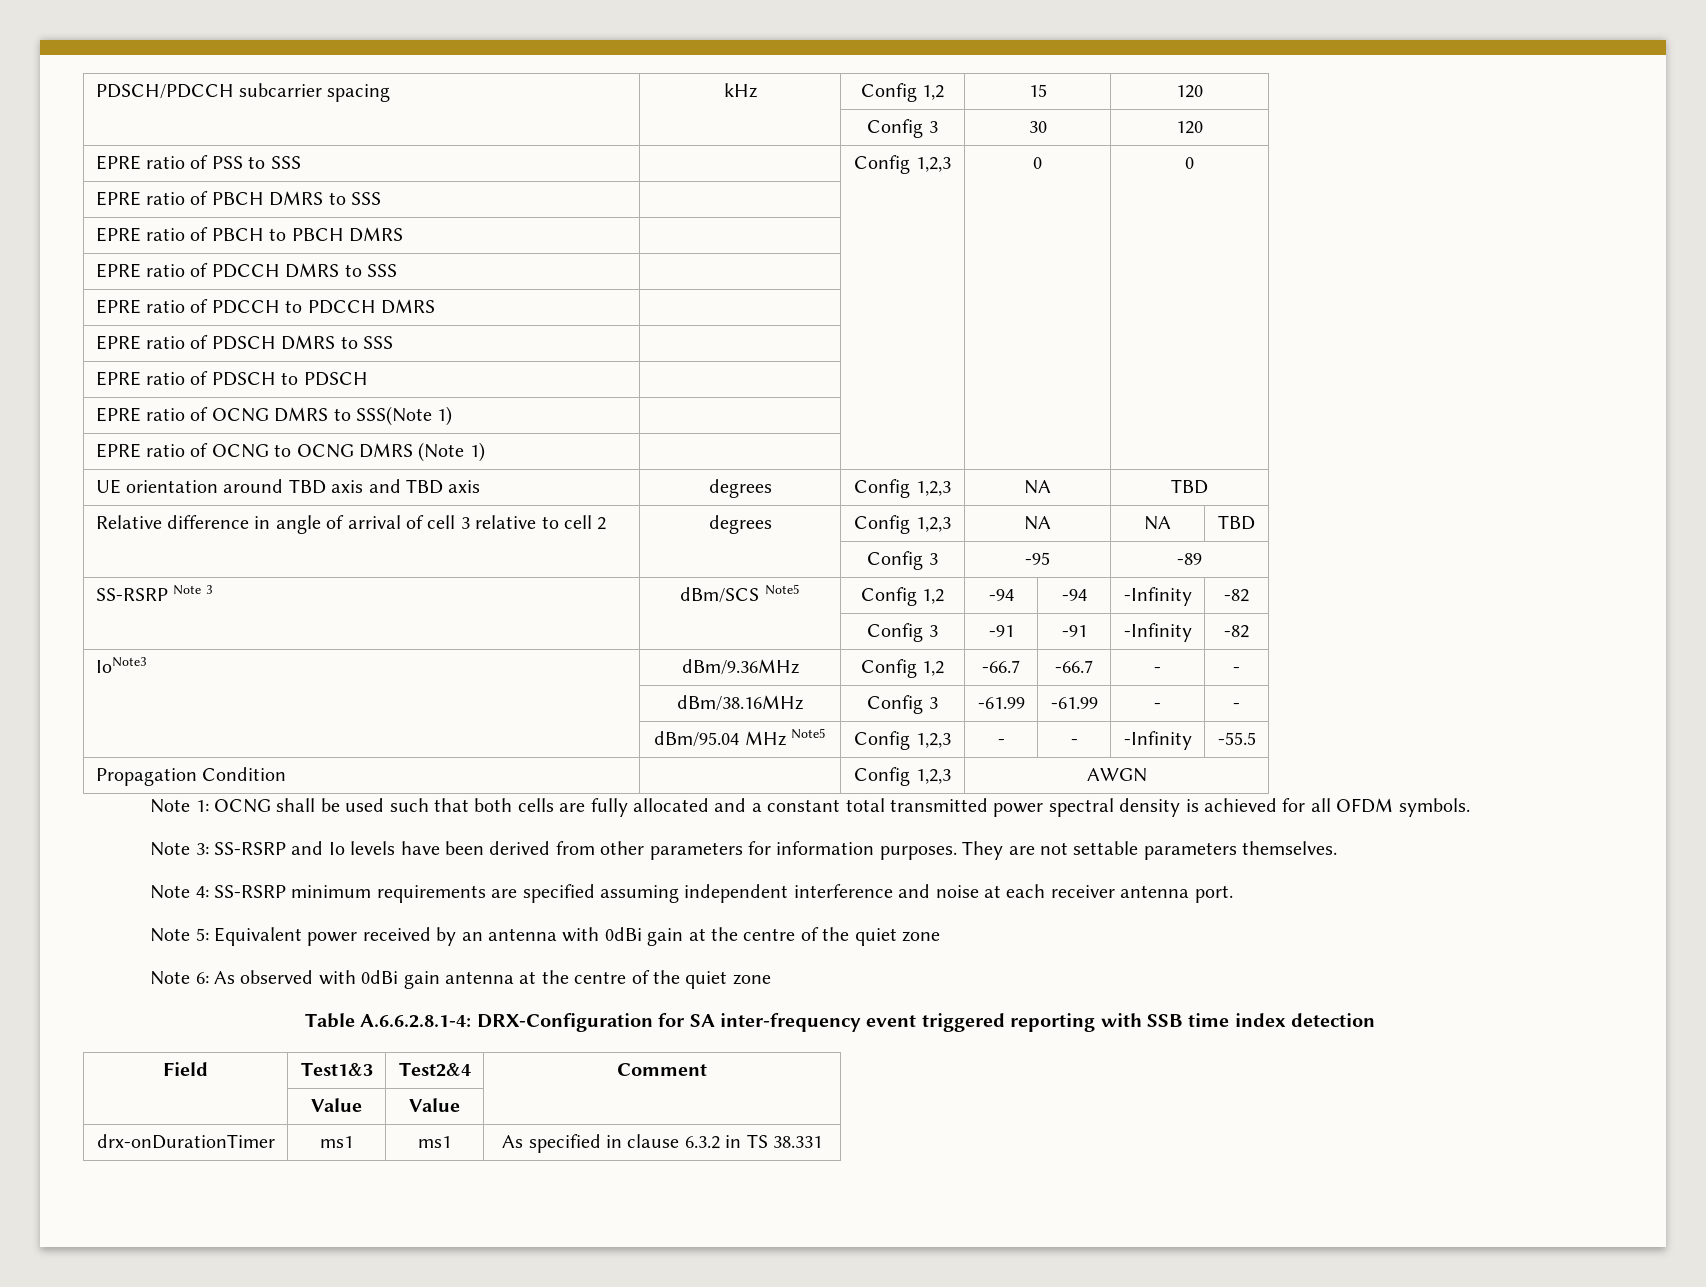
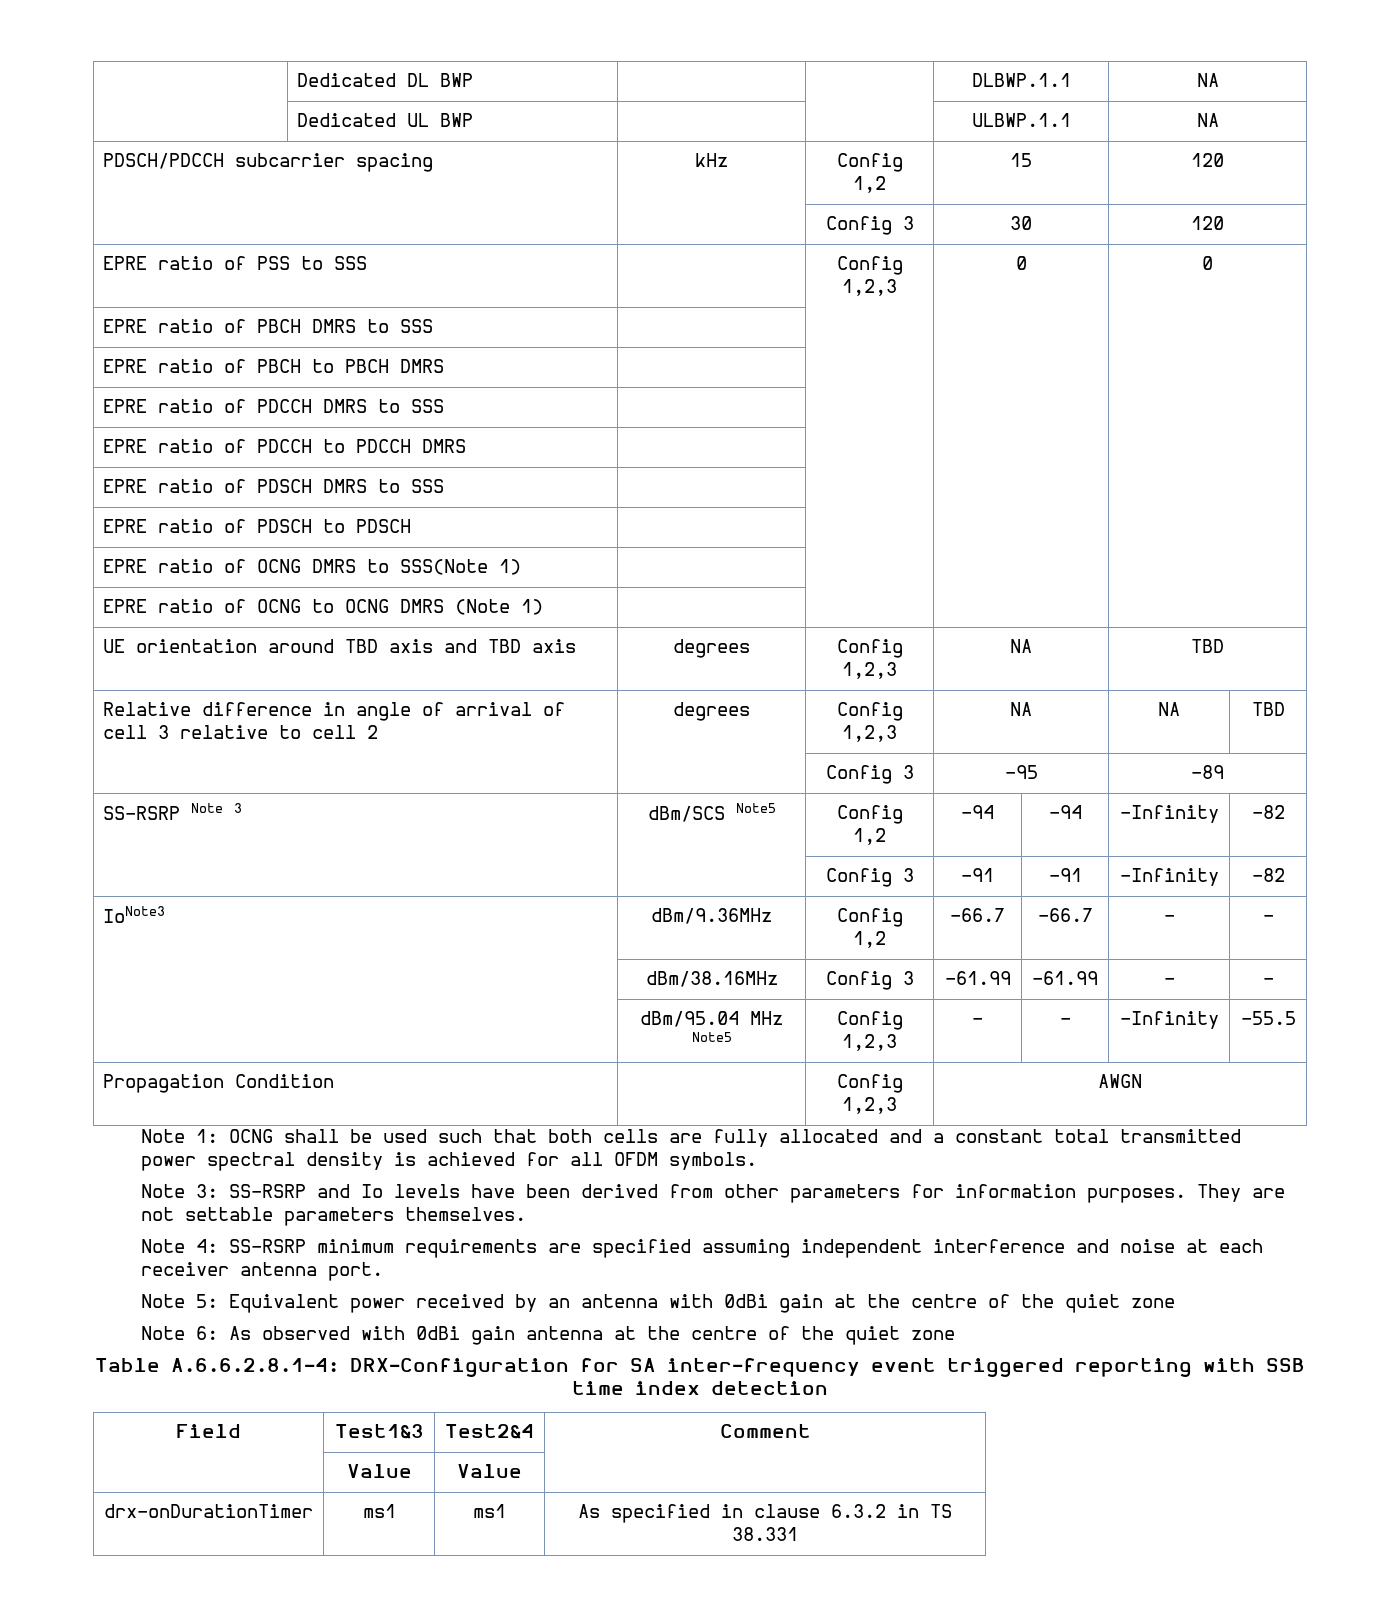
(95, 91) none -> [297,73,474,87] [971,73,1071,87] [1196,73,1219,87] [297,113,474,127] [971,113,1071,127] [1196,113,1219,127] | Dedicated DL BWP | | | DLBWP.1.1 | NA // | Dedicated UL BWP | | | ULBWP.1.1 | NA //

